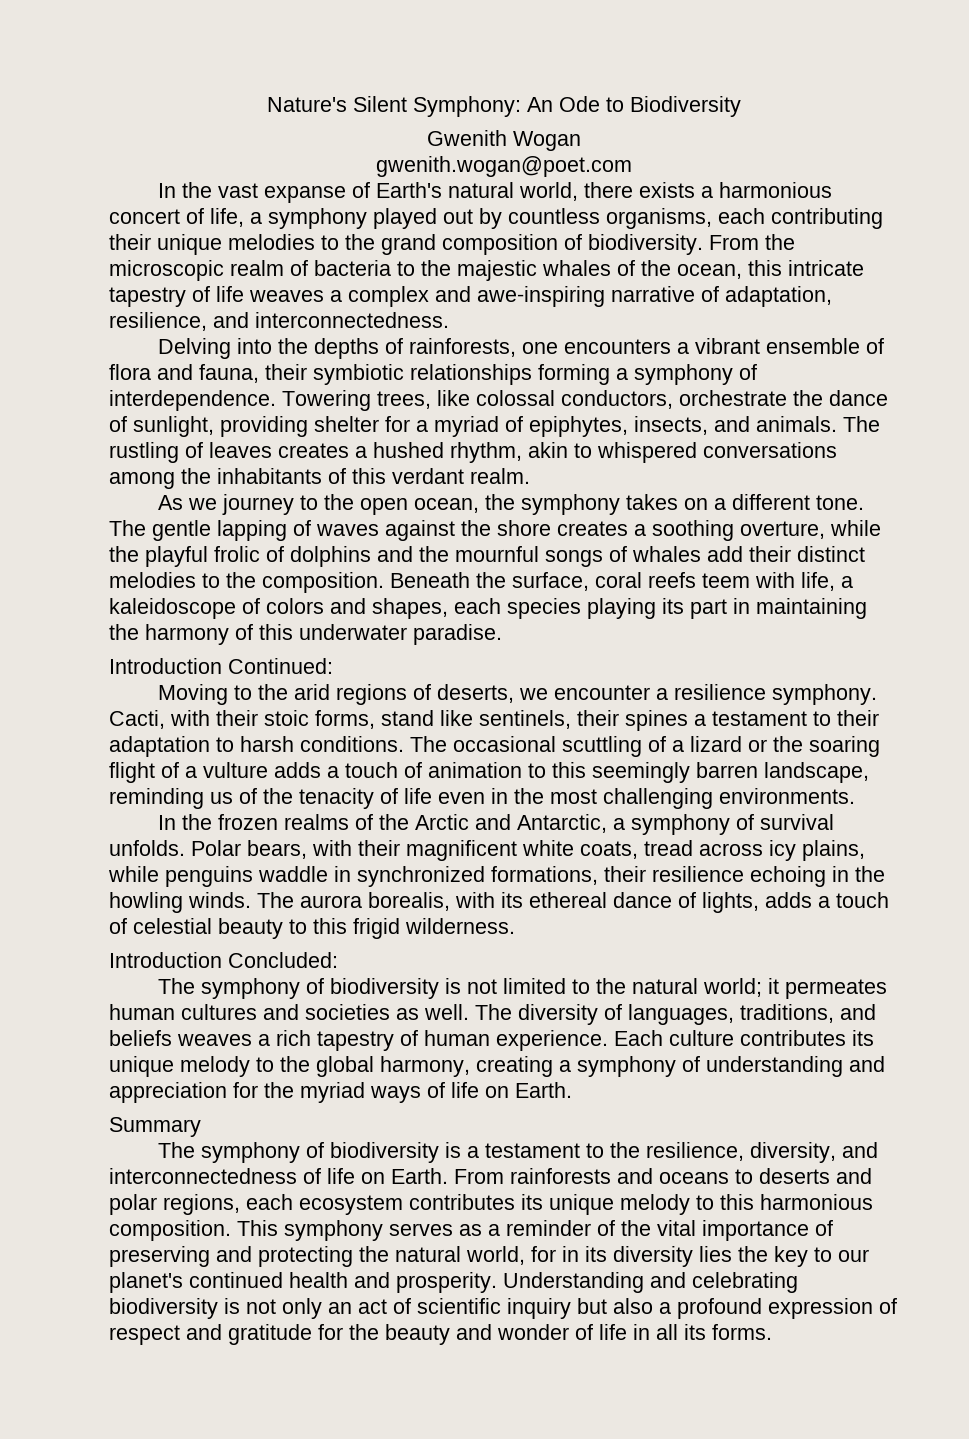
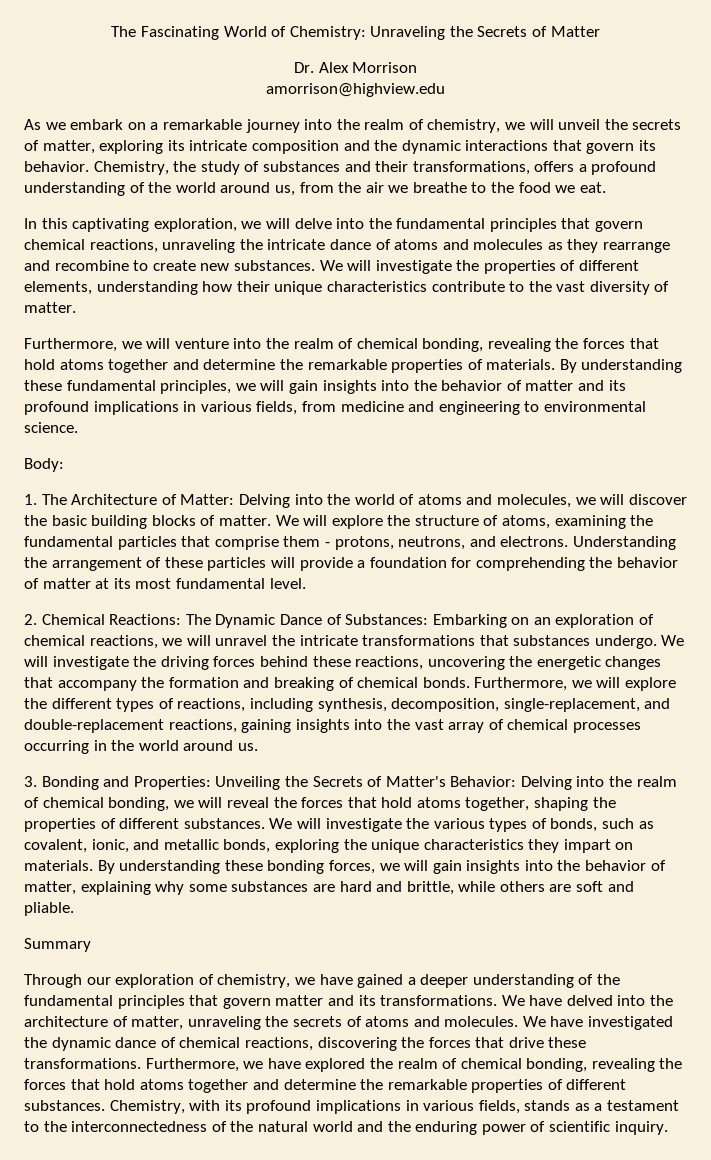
[267,96,741,117] [427,130,581,151] [376,156,632,177] [157,182,832,203] [109,208,883,229] [109,234,795,255] [109,260,864,281] [109,286,832,307] [109,312,449,331] [157,338,884,359] [109,364,757,385] [109,390,888,411] [109,416,880,437] [109,442,837,463] [109,468,530,489] [157,494,864,515] [109,520,881,541] [109,546,865,567] [109,572,853,593] [109,598,867,619] [109,624,502,645] [109,658,333,674] [157,684,877,705] [109,710,879,731] [109,736,880,757] [109,762,869,783] [109,788,855,809] [157,814,834,835] [109,840,865,861] [108,866,885,887] [109,892,889,913] [109,918,515,939] [109,952,338,968] [157,978,887,999] [109,1004,876,1025] [109,1030,874,1051] [109,1056,885,1077] [109,1082,572,1103] [109,1117,201,1137] [157,1142,878,1163] [109,1168,872,1184] [109,1194,873,1215] [109,1220,833,1241] [109,1246,869,1267] [109,1272,798,1293] [109,1298,897,1319] [109,1324,772,1345] Nature's Silent Symphony: An Ode to Biodiversity // Gwenith Wogan // gwenith.wogan@poet.com // In the vast expanse of Earth's natural world, there exists a harmonious concert of life, a symphony played out by countless organisms, each contributing their unique melodies to the grand composition of biodiversity. From the microscopic realm of bacteria to the majestic whales of the ocean, this intricate tapestry of life weaves a complex and awe-inspiring narrative of adaptation, resilience, and interconnectedness. // Delving into the depths of rainforests, one encounters a vibrant ensemble of flora and fauna, their symbiotic relationships forming a symphony of interdependence. Towering trees, like colossal conductors, orchestrate the dance of sunlight, providing shelter for a myriad of epiphytes, insects, and animals. The rustling of leaves creates a hushed rhythm, akin to whispered conversations among the inhabitants of this verdant realm. // As we journey to the open ocean, the symphony takes on a different tone. The gentle lapping of waves against the shore creates a soothing overture, while the playful frolic of dolphins and the mournful songs of whales add their distinct melodies to the composition. Beneath the surface, coral reefs teem with life, a kaleidoscope of colors and shapes, each species playing its part in maintaining the harmony of this underwater paradise. // Introduction Continued: // Moving to the arid regions of deserts, we encounter a resilience symphony. Cacti, with their stoic forms, stand like sentinels, their spines a testament to their adaptation to harsh conditions. The occasional scuttling of a lizard or the soaring flight of a vulture adds a touch of animation to this seemingly barren landscape, reminding us of the tenacity of life even in the most challenging environments. // In the frozen realms of the Arctic and Antarctic, a symphony of survival unfolds. Polar bears, with their magnificent white coats, tread across icy plains, while penguins waddle in synchronized formations, their resilience echoing in the howling winds. The aurora borealis, with its ethereal dance of lights, adds a touch of celestial beauty to this frigid wilderness. // Introduction Concluded: // The symphony of biodiversity is not limited to the natural world; it permeates human cultures and societies as well. The diversity of languages, traditions, and beliefs weaves a rich tapestry of human experience. Each culture contributes its unique melody to the global harmony, creating a symphony of understanding and appreciation for the myriad ways of life on Earth. // Summary // The symphony of biodiversity is a testament to the resilience, diversity, and interconnectedness of life on Earth. From rainforests and oceans to deserts and polar regions, each ecosystem contributes its unique melody to this harmonious composition. This symphony serves as a reminder of the vital importance of preserving and protecting the natural world, for in its diversity lies the key to our planet's continued health and prosperity. Understanding and celebrating biodiversity is not only an act of scientific inquiry but also a profound expression of respect and gratitude for the beauty and wonder of life in all its forms. -> [111,26,600,40] [293,62,418,73] [266,83,445,97] [24,119,682,133] [24,140,657,154] [24,161,657,175] [24,182,606,196] [24,218,644,232] [24,239,671,253] [24,260,640,274] [24,281,670,295] [24,302,76,313] [24,338,659,352] [24,359,683,373] [24,380,626,394] [24,401,646,415] [24,422,78,433] [24,458,64,472] [24,494,687,508] [24,515,654,529] [24,536,676,550] [24,557,679,571] [24,578,306,589] [24,614,655,628] [24,635,685,649] [24,656,662,670] [24,677,677,691] [24,698,671,712] [24,719,641,733] [24,740,258,754] [24,776,677,790] [24,797,616,811] [24,818,654,832] [24,839,634,853] [24,860,666,874] [24,881,634,895] [24,902,74,916] [24,938,91,952] [24,974,621,988] [24,995,674,1009] [24,1016,674,1030] [24,1037,587,1051] [24,1058,683,1072] [24,1079,627,1093] [24,1100,680,1114] [24,1121,668,1135] The Fascinating World of Chemistry: Unraveling the Secrets of Matter // Dr. Alex Morrison // amorrison@highview.edu // As we embark on a remarkable journey into the realm of chemistry, we will unveil the secrets of matter, exploring its intricate composition and the dynamic interactions that govern its behavior. Chemistry, the study of substances and their transformations, offers a profound understanding of the world around us, from the air we breathe to the food we eat. // In this captivating exploration, we will delve into the fundamental principles that govern chemical reactions, unraveling the intricate dance of atoms and molecules as they rearrange and recombine to create new substances. We will investigate the properties of different elements, understanding how their unique characteristics contribute to the vast diversity of matter. // Furthermore, we will venture into the realm of chemical bonding, revealing the forces that hold atoms together and determine the remarkable properties of materials. By understanding these fundamental principles, we will gain insights into the behavior of matter and its profound implications in various fields, from medicine and engineering to environmental science. // Body: // 1. The Architecture of Matter: Delving into the world of atoms and molecules, we will discover the basic building blocks of matter. We will explore the structure of atoms, examining the fundamental particles that comprise them - protons, neutrons, and electrons. Understanding the arrangement of these particles will provide a foundation for comprehending the behavior of matter at its most fundamental level. // 2. Chemical Reactions: The Dynamic Dance of Substances: Embarking on an exploration of chemical reactions, we will unravel the intricate transformations that substances undergo. We will investigate the driving forces behind these reactions, uncovering the energetic changes that accompany the formation and breaking of chemical bonds. Furthermore, we will explore the different types of reactions, including synthesis, decomposition, single-replacement, and double-replacement reactions, gaining insights into the vast array of chemical processes occurring in the world around us. // 3. Bonding and Properties: Unveiling the Secrets of Matter's Behavior: Delving into the realm of chemical bonding, we will reveal the forces that hold atoms together, shaping the properties of different substances. We will investigate the various types of bonds, such as covalent, ionic, and metallic bonds, exploring the unique characteristics they impart on materials. By understanding these bonding forces, we will gain insights into the behavior of matter, explaining why some substances are hard and brittle, while others are soft and pliable. // Summary // Through our exploration of chemistry, we have gained a deeper understanding of the fundamental principles that govern matter and its transformations. We have delved into the architecture of matter, unraveling the secrets of atoms and molecules. We have investigated the dynamic dance of chemical reactions, discovering the forces that drive these transformations. Furthermore, we have explored the realm of chemical bonding, revealing the forces that hold atoms together and determine the remarkable properties of different substances. Chemistry, with its profound implications in various fields, stands as a testament to the interconnectedness of the natural world and the enduring power of scientific inquiry.

